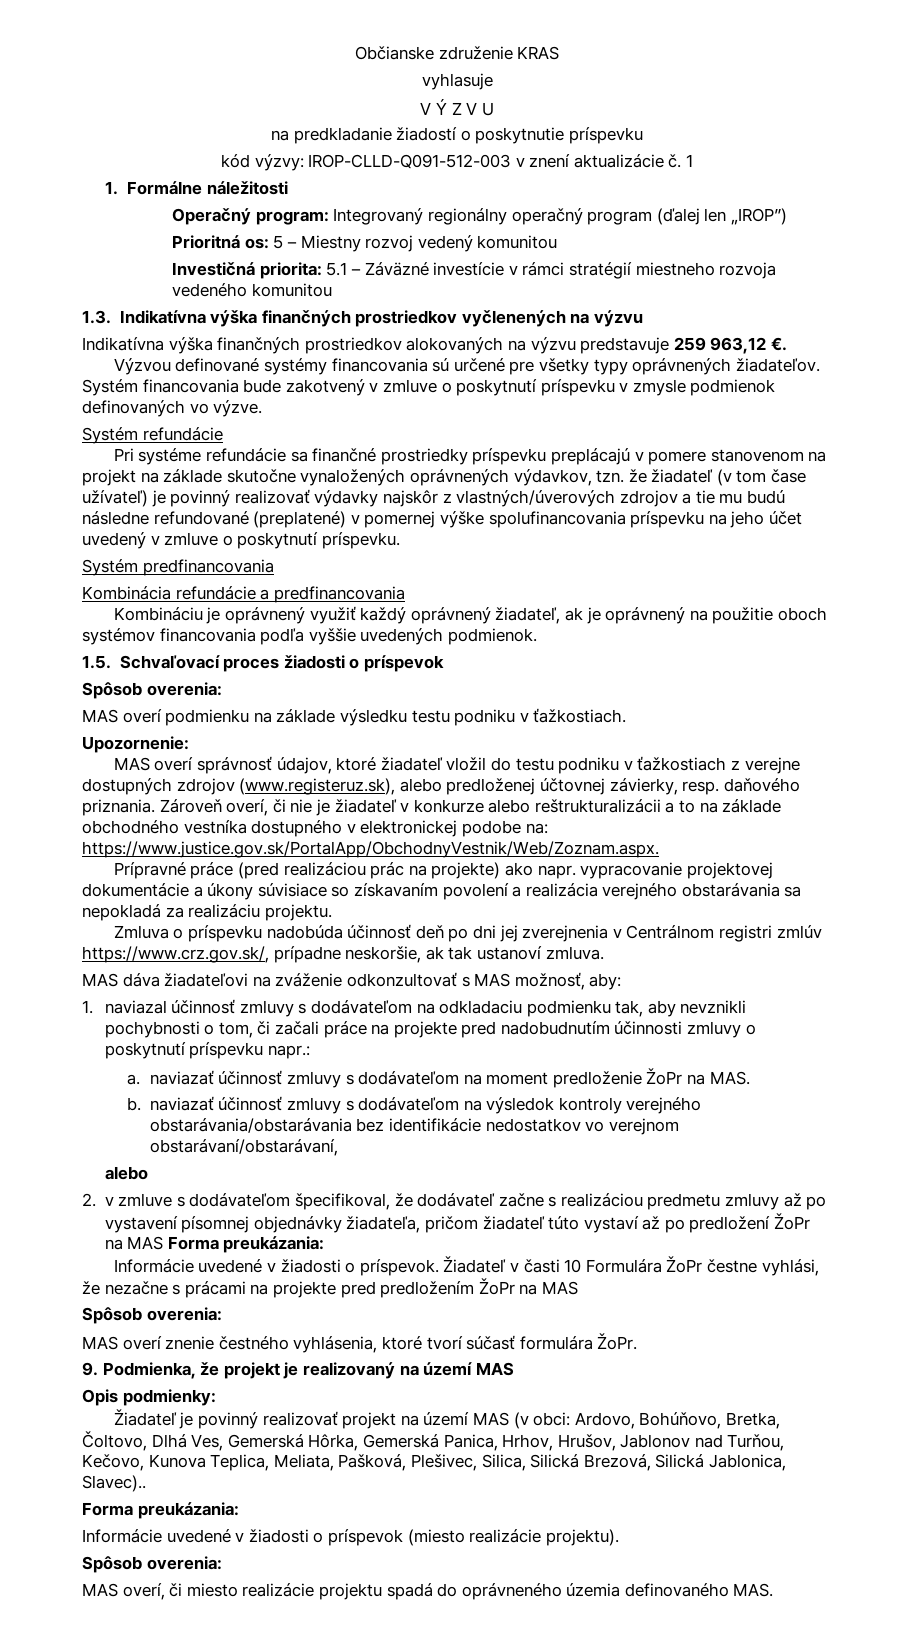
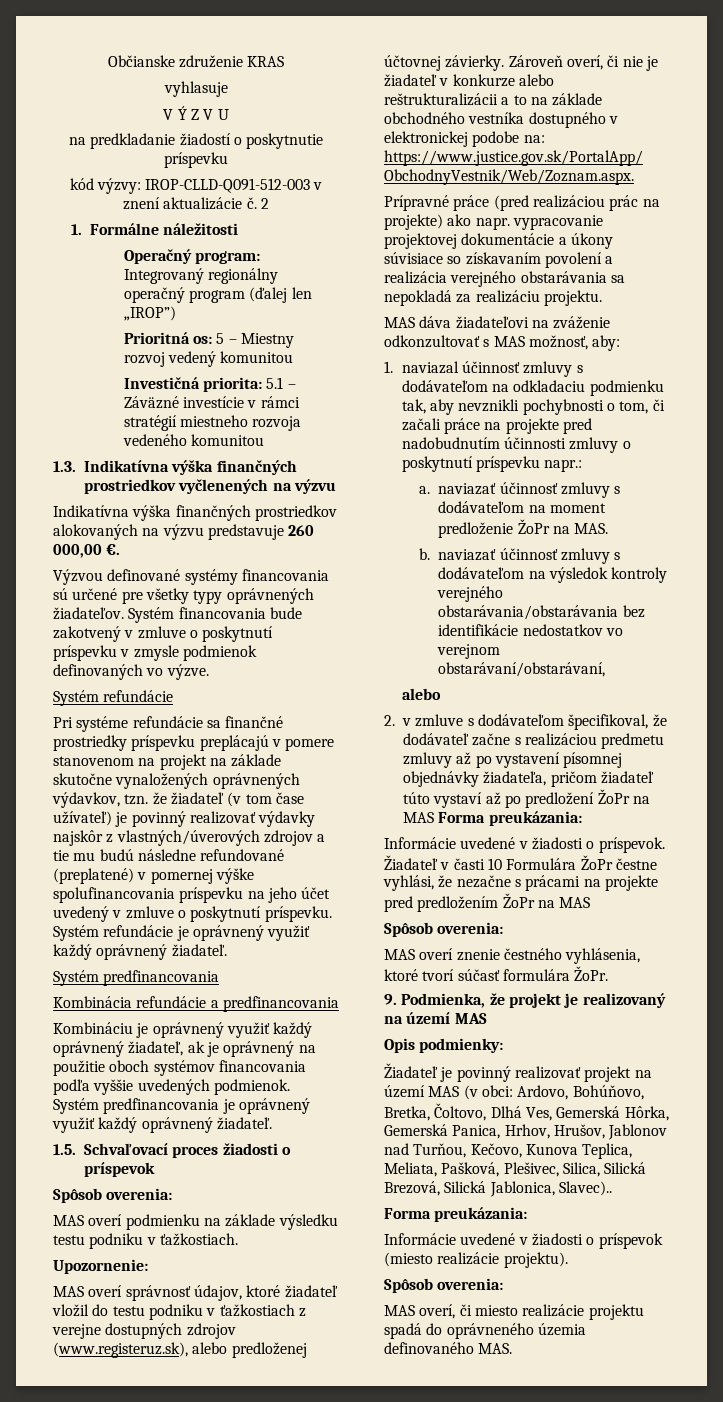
[686,154,694,167] 1 -> [260,198,269,209] 2
[673,337,767,354] 259 963,12 -> [288,525,315,536] [53,544,102,558] 260 000,00
(400, 540) none -> [53,925,311,941] [53,944,227,960] Systém refundácie je oprávnený využiť každý oprávnený žiadateľ.
(537, 636) none -> [53,1098,310,1114] [52,1117,272,1133] Systém predfinancovania je oprávnený využiť každý oprávnený žiadateľ.
[609,778,800,795] [82,799,155,816] závierky, resp. daňového priznania. -> [445,55,505,71] závierky.
[113,924,822,942] [82,946,604,963] // Zmluva o príspevku nadobúda účinnosť deň po dni jej zverejnenia v Centrálnom registri zmlúv https://www.crz.gov.sk/, prípadne neskoršie, ak tak ustanoví zmluva. -> (602, 298) none

